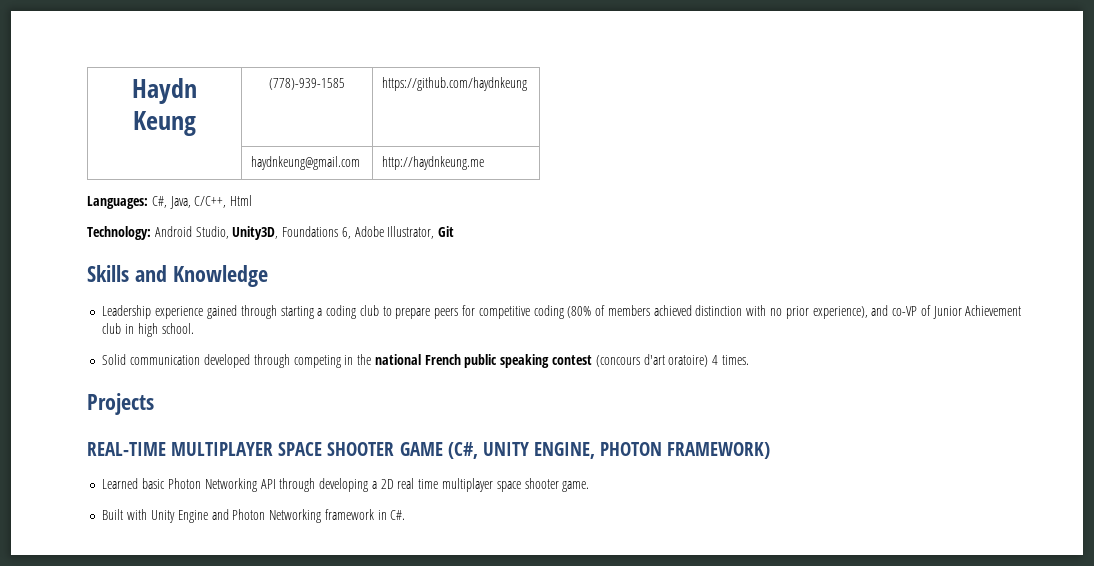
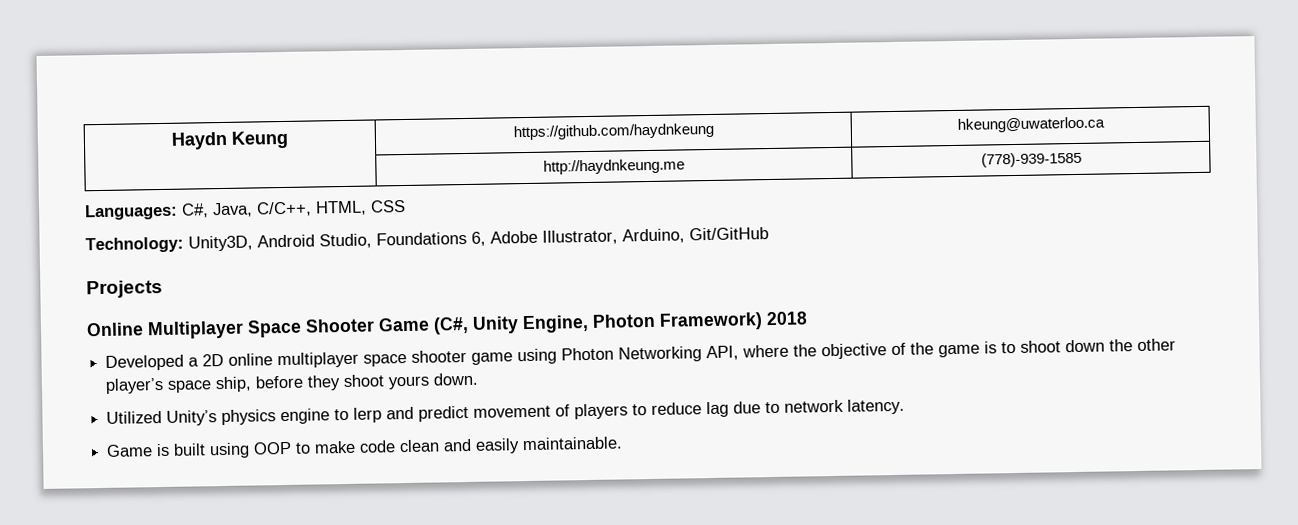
[269,78,345,90] [382,77,528,91] [251,156,361,170] [382,156,485,170] (778)-939-1585 | https://github.com/haydnkeung // | haydnkeung@gmail.com | http://haydnkeung.me -> [512,122,714,141] [956,116,1105,133] [543,158,685,175] [980,151,1082,168] https://github.com/haydnkeung | hkeung@uwaterloo.ca // | http://haydnkeung.me | (778)-939-1585
[230,195,253,206] Html -> [315,199,406,216] HTML, CSS
(151, 233) none -> [188,235,253,252] Unity3D,
[232,226,279,240] Unity3D, -> (372, 241) none
[438,226,455,237] [87,265,268,287] [102,305,1022,319] [102,323,194,337] [102,354,749,368] [87,393,154,415] [87,442,771,459] [102,478,590,492] [102,509,406,523] Git // Skills and Knowledge // Leadership experience gained through starting a coding club to prepare peers for competitive coding (80% of members achieved distinction with no prior experience), and co-VP of Junior Achievement club in high school. // Solid communication developed through competing in the national French public speaking contest (concours d'art oratoire) 4 times. // Projects // REAL-TIME MULTIPLAYER SPACE SHOOTER GAME (C#, UNITY ENGINE, PHOTON FRAMEWORK) // Learned basic Photon Networking API through developing a 2D real time multiplayer space shooter game. // Built with Unity Engine and Photon Networking framework in C#. -> [622,227,769,244] [86,279,163,299] [86,311,808,340] [105,338,1177,371] [105,372,479,394] [106,398,906,426] [106,436,624,459] Arduino, Git/GitHub // Projects // Online Multiplayer Space Shooter Game (C#, Unity Engine, Photon Framework) 2018 // Developed a 2D online multiplayer space shooter game using Photon Networking API, where the objective of the game is to shoot down the other player’s space ship, before they shoot yours down. // Utilized Unity’s physics engine to lerp and predict movement of players to reduce lag due to network latency. // Game is built using OOP to make code clean and easily maintainable.

